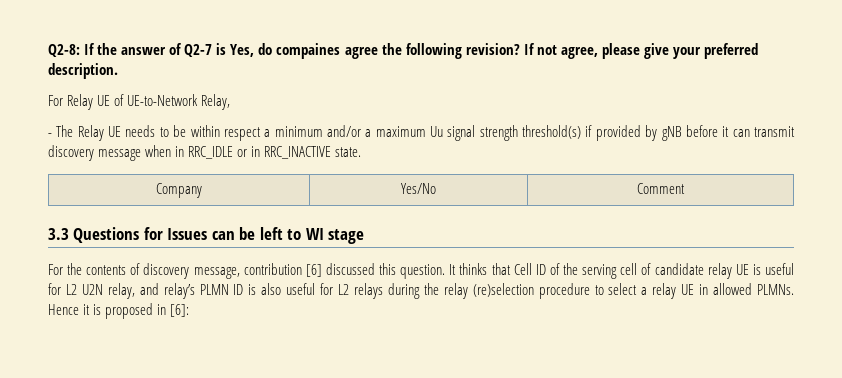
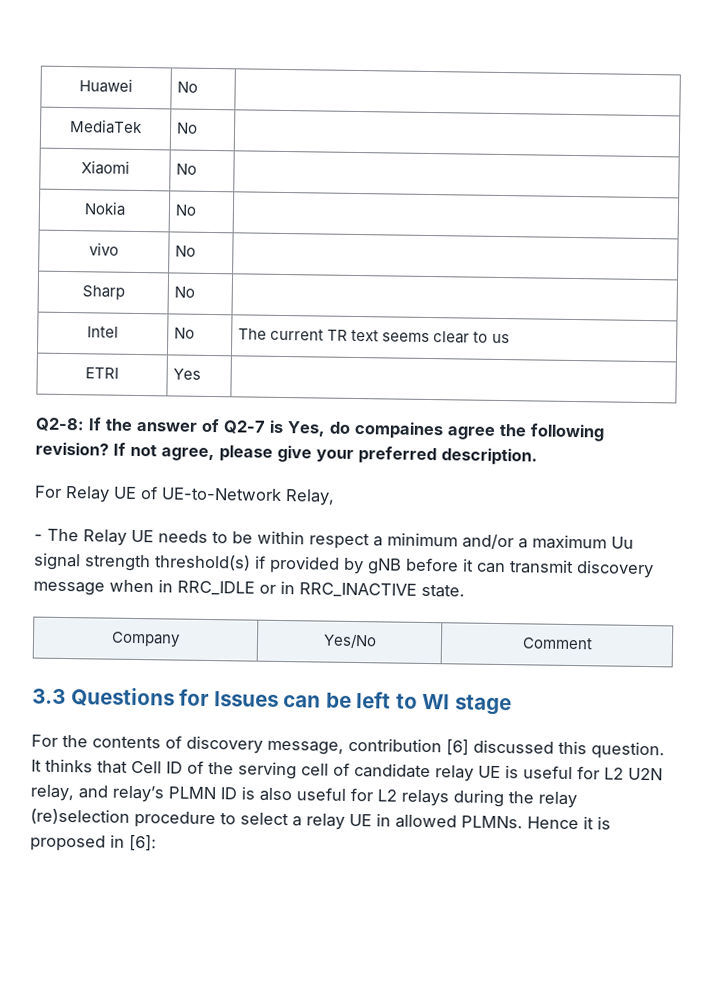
(48, 50) none -> [79,78,133,93] [177,81,199,93] [69,119,143,135] [176,122,199,134] [80,160,130,175] [176,163,198,175] [83,201,126,216] [175,204,198,216] [89,242,119,256] [175,245,197,257] [81,285,125,300] [174,286,196,298] [87,326,119,338] [174,327,196,339] [238,328,510,344] [85,367,119,379] [173,368,202,380] Huawei | No | // MediaTek | No | // Xiaomi | No | // Nokia | No | // vivo | No | // Sharp | No | // Intel | No | The current TR text seems clear to us // ETRI | Yes | //

